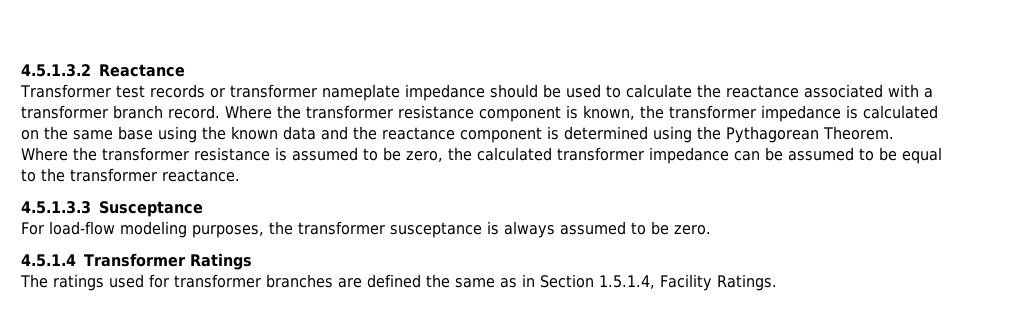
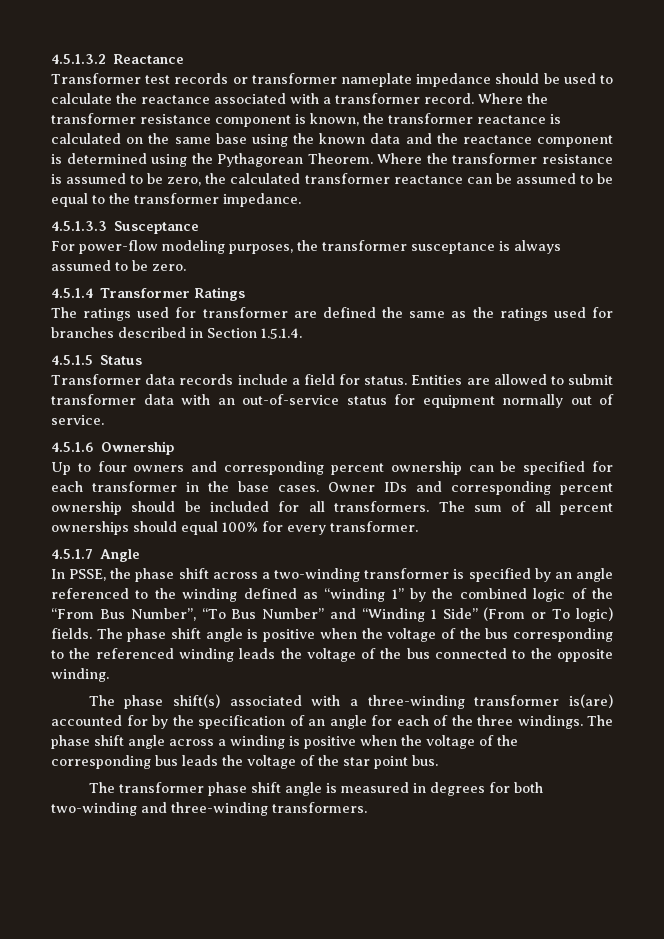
[113,105,163,119] branch -> (420, 98) none
[761,105,841,122] impedance -> [477,115,546,124] reactance
[649,147,729,164] impedance -> [393,175,463,184] reactance
[162,169,240,182] reactance. -> [223,193,301,207] impedance.
[49,221,115,235] load-flow -> [79,240,158,254] power-flow
[266,274,333,288] branches -> (288, 312) none
[522,274,777,291] in Section 1.5.1.4, Facility Ratings. -> [472,307,613,321] [51,327,302,339] [51,355,143,365] [51,374,614,385] [51,394,614,408] [51,415,104,425] [51,441,175,455] [51,461,613,475] [51,481,613,495] [51,501,613,515] [51,521,418,535] [51,549,141,562] [51,568,613,582] [51,588,613,602] [51,607,613,622] [51,628,613,642] [51,648,614,662] [51,668,109,682] [88,694,613,709] [51,715,613,729] [51,735,518,749] [51,755,438,769] [88,782,543,796] [51,802,367,816] the ratings used for branches described in Section 1.5.1.4. // 4.5.1.5 Status // Transformer data records include a field for status. Entities are allowed to submit transformer data with an out-of-service status for equipment normally out of service. // 4.5.1.6 Ownership // Up to four owners and corresponding percent ownership can be specified for each transformer in the base cases. Owner IDs and corresponding percent ownership should be included for all transformers. The sum of all percent ownerships should equal 100% for every transformer. // 4.5.1.7 Angle // In PSSE, the phase shift across a two-winding transformer is specified by an angle referenced to the winding defined as “winding 1” by the combined logic of the “From Bus Number”, “To Bus Number” and “Winding 1 Side” (From or To logic) fields. The phase shift angle is positive when the voltage of the bus corresponding to the referenced winding leads the voltage of the bus connected to the opposite winding. // The phase shift(s) associated with a three-winding transformer is(are) accounted for by the specification of an angle for each of the three windings. The phase shift angle across a winding is positive when the voltage of the corresponding bus leads the voltage of the star point bus. // The transformer phase shift angle is measured in degrees for both two-winding and three-winding transformers.

